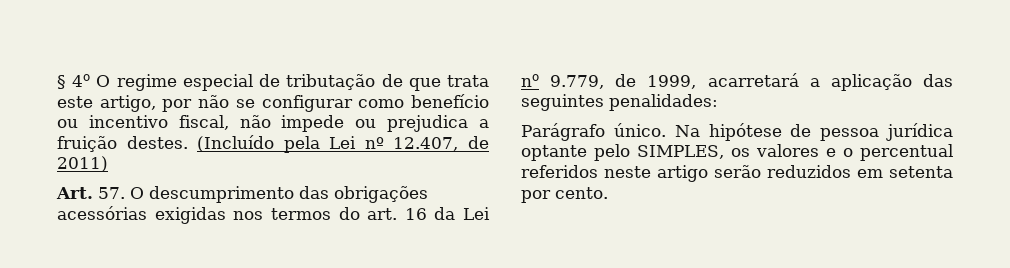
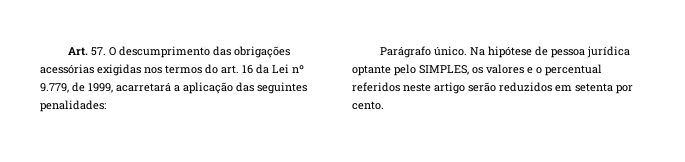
[57,74,490,91] [57,94,490,112] [57,115,489,132] [57,135,489,153] [57,156,108,172] § 4o O regime especial de tributação de que trata este artigo, por não se configurar como benefício ou incentivo fiscal, não impede ou prejudica a fruição destes. (Incluído pela Lei nº 12.407, de 2011) // -> (67, 51) none
[521,74,539,87] no -> [292,65,304,73] nº

